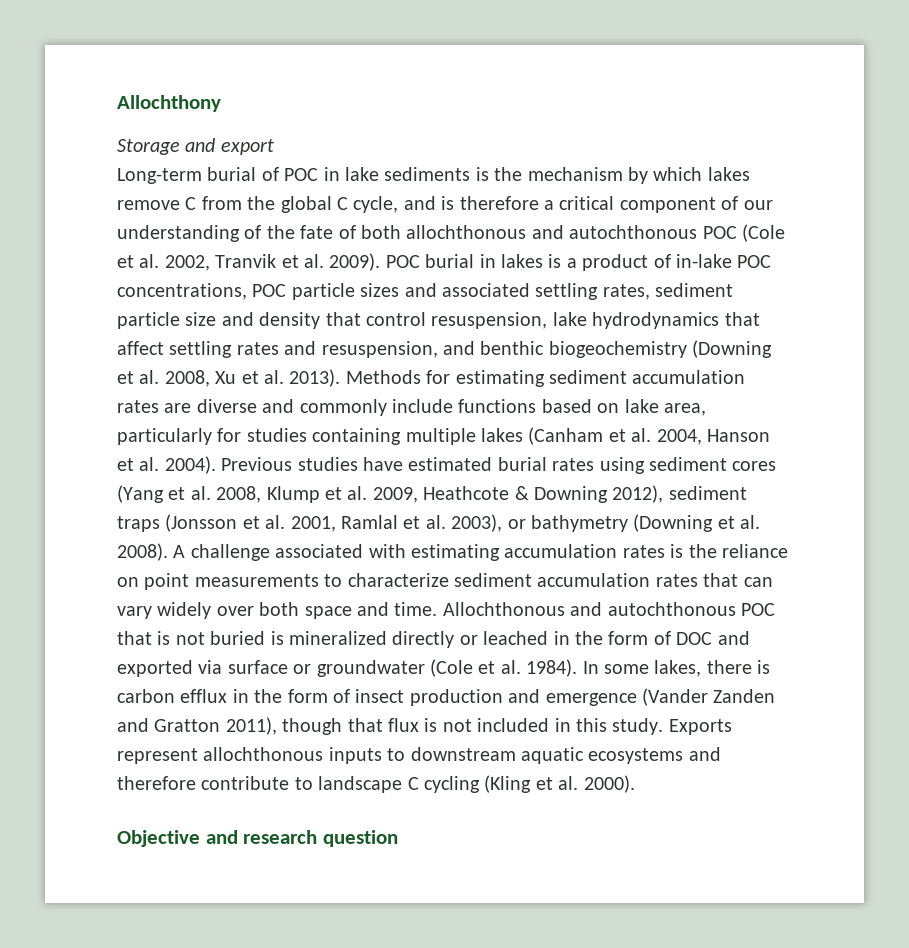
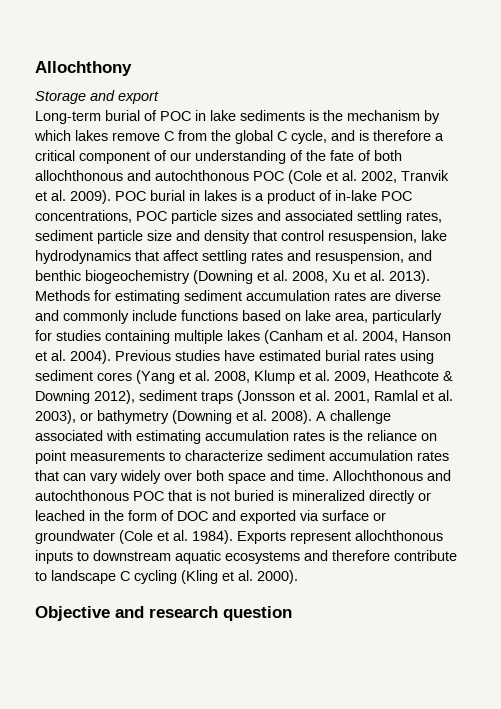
[582,660,771,677] [117,688,776,706] [117,717,664,735] In some lakes, there is carbon efflux in the form of insect production and emergence (Vander Zanden and Gratton 2011), though that flux is not included in this study. -> (233, 537) none

